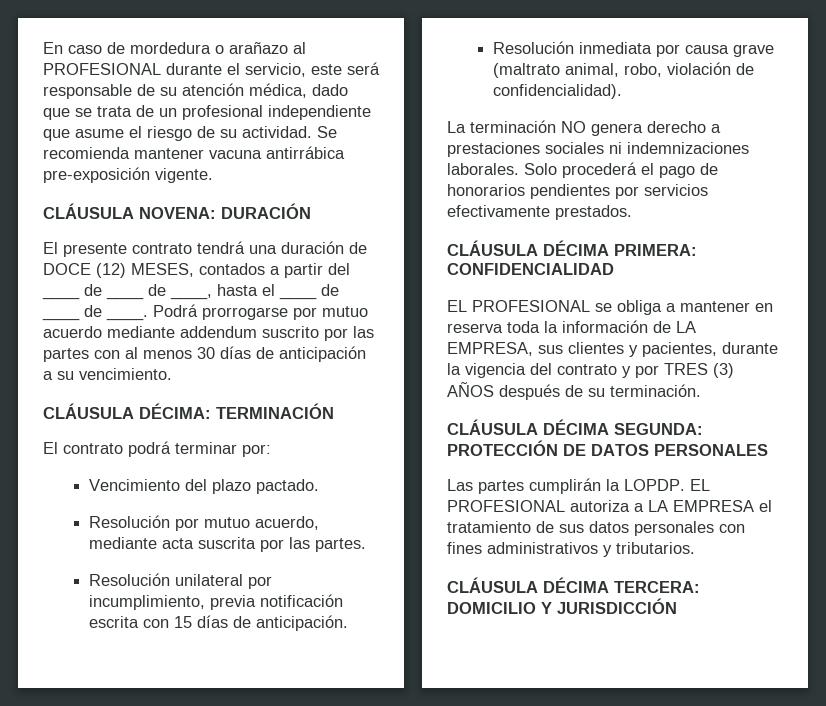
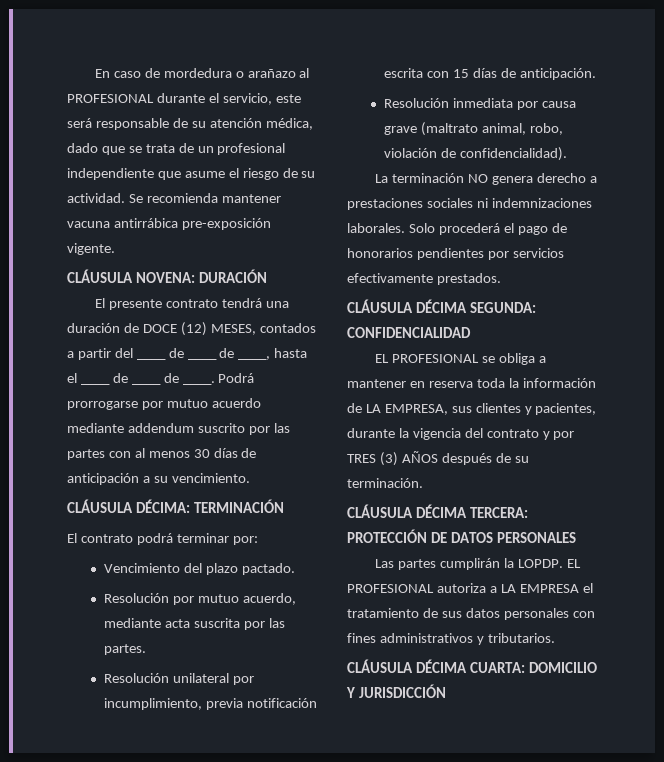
[614,244,697,256] PRIMERA: -> [469,302,536,313] SEGUNDA:
[614,423,703,435] SEGUNDA: -> [469,507,528,518] TERCERA:
[614,581,700,593] TERCERA: -> [469,662,525,673] CUARTA:

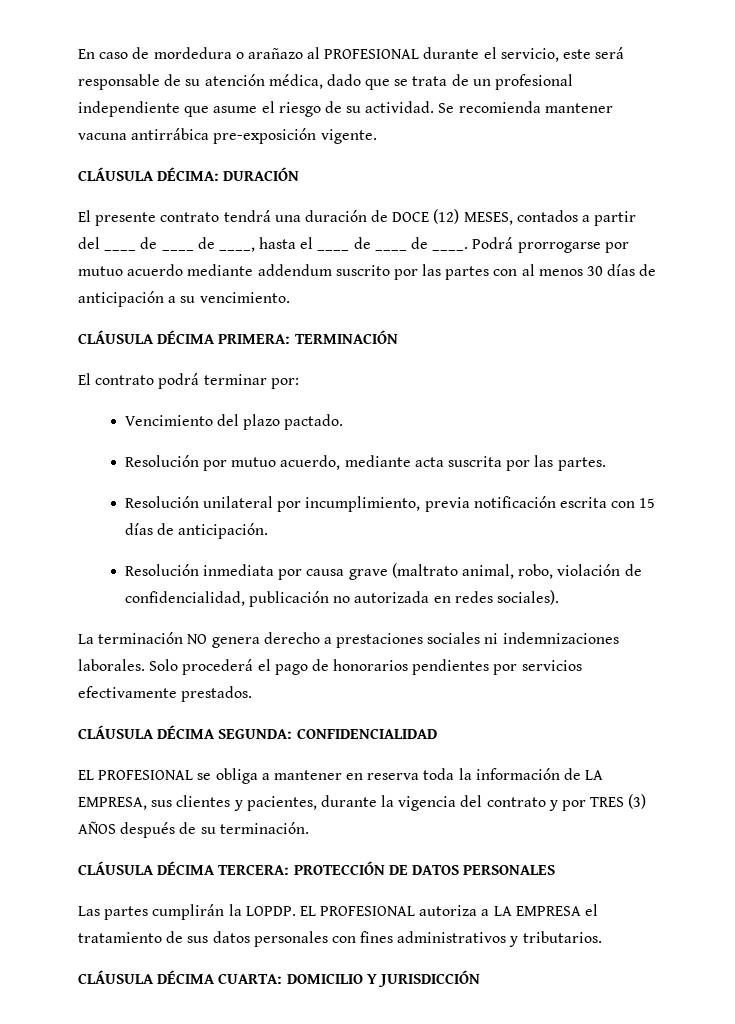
[135,272,195,283] NOVENA: -> [157,167,220,181] DÉCIMA:
[135,499,190,513] DÉCIMA: -> [157,330,291,344] DÉCIMA PRIMERA:
[459,147,567,161] confidencialidad). -> [124,590,560,607] confidencialidad, publicación no autorizada en redes sociales).

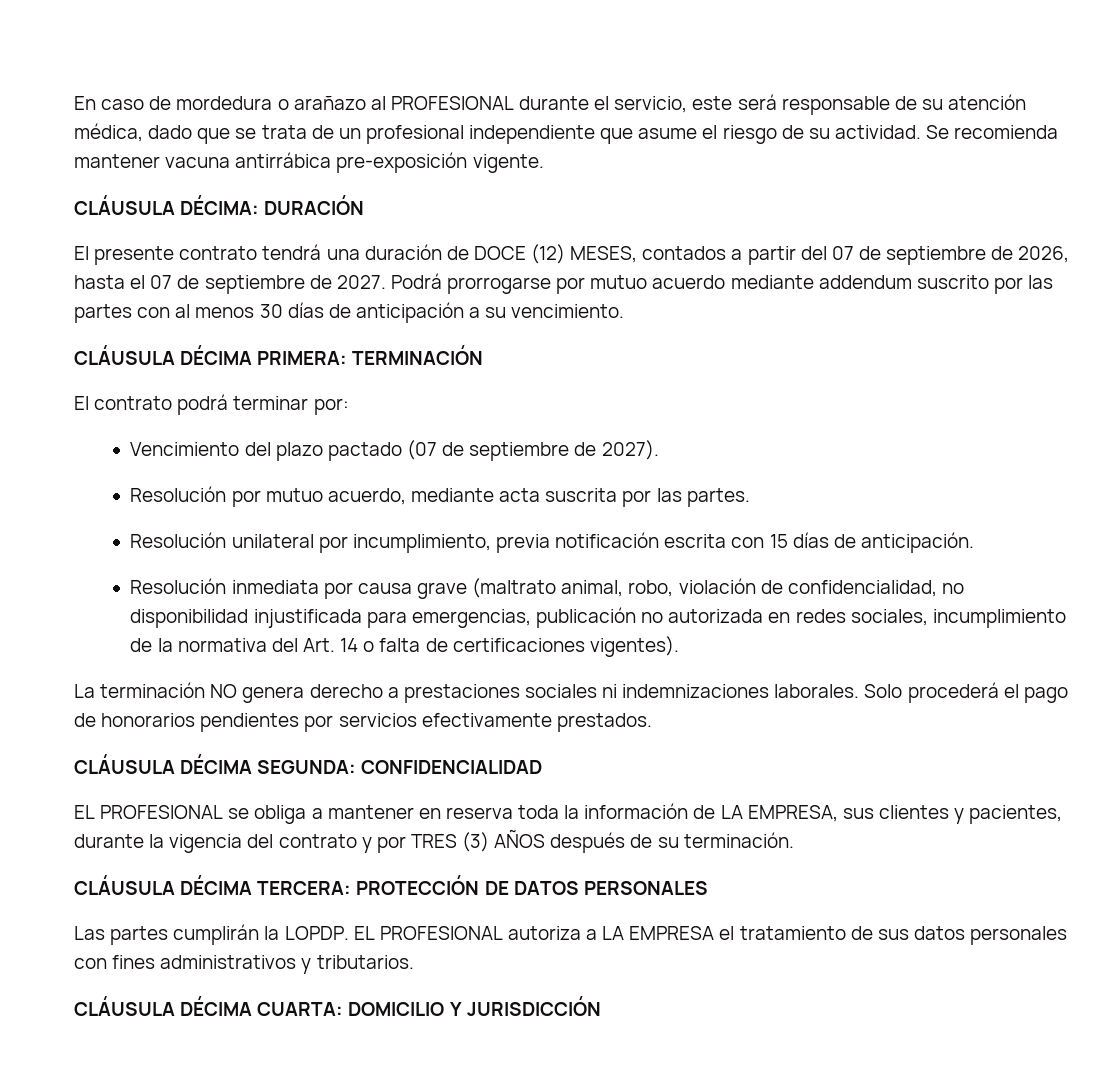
[104,249,137,251] [140,237,158,249] [161,249,194,251] [197,237,314,252] [317,249,350,251] [353,237,371,249] [374,249,407,251] [411,237,469,251] ____ de ____ de ____, hasta el ____ de ____ de ____. -> [831,246,1070,265] [74,275,386,294] 07 de septiembre de 2026, hasta el 07 de septiembre de 2027.
[284,414,344,430] pactado. -> [327,440,659,461] pactado (07 de septiembre de 2027).
(245, 598) none -> [941,583,964,594] [130,609,531,628] no disponibilidad injustificada para emergencias,
[497,590,560,605] sociales). -> [850,609,1066,628] [130,636,679,657] sociales, incumplimiento de la normativa del Art. 14 o falta de certificaciones vigentes).

